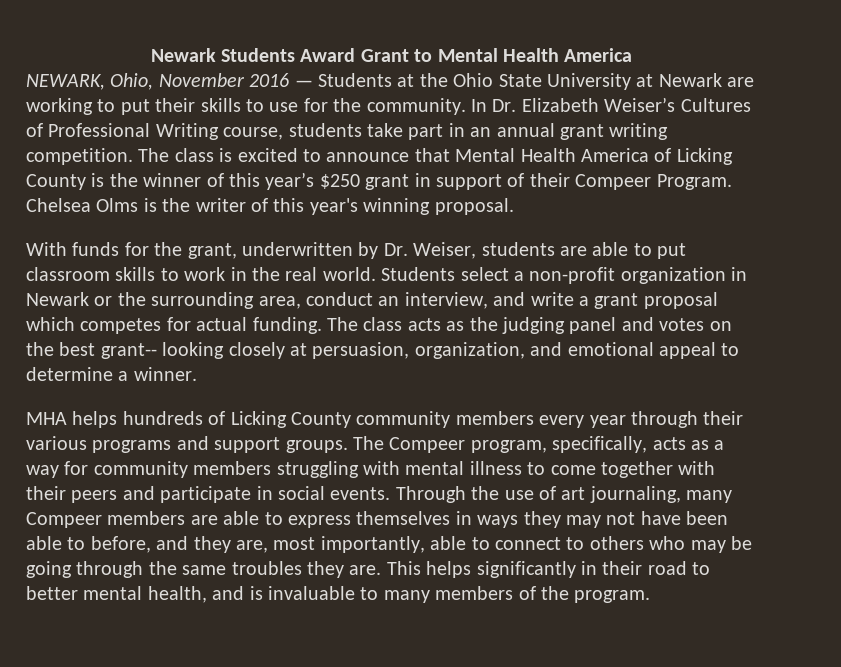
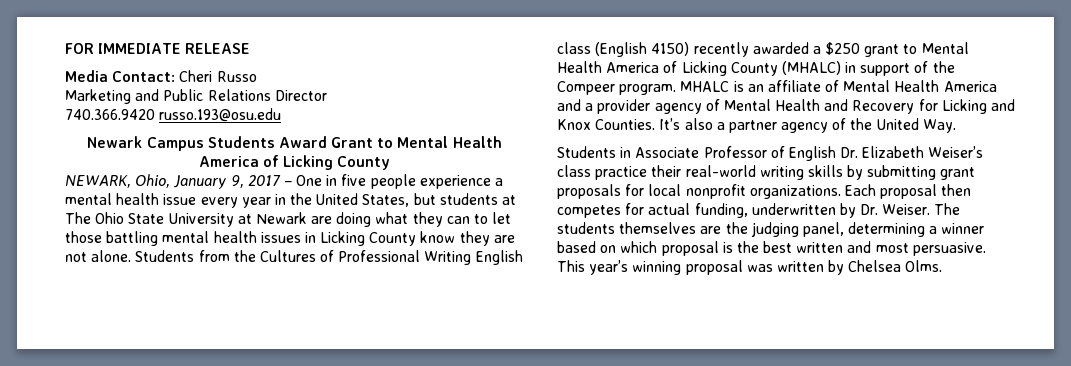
[150,48,216,62] Newark -> [65,43,251,54] [65,70,257,82] [65,89,327,104] [65,108,282,122] [87,136,204,151] FOR IMMEDIATE RELEASE // Media Contact: Cheri Russo // Marketing and Public Relations Director // 740.366.9420 russo.193@osu.edu // Newark Campus
(633, 55) none -> [262,155,391,170] of Licking County
[158,73,448,87] November 2016 — Students at the -> [173,174,504,189] [65,193,517,208] [65,212,91,224] January 9, 2017 – One in five people experience a mental health issue every year in the United States, but students at The
[26,97,751,115] [26,123,669,140] [26,148,733,165] [26,172,732,190] [26,198,514,215] [26,242,687,259] [26,267,748,284] [26,292,718,309] [26,317,732,334] [26,342,740,359] [26,367,197,381] [26,411,744,428] [26,436,725,453] [26,461,716,478] [26,486,733,503] [26,511,729,528] [26,536,752,553] [26,561,711,578] [26,586,651,603] working to put their skills to use for the community. In Dr. Elizabeth Weiser’s Cultures of Professional Writing course, students take part in an annual grant writing competition. The class is excited to announce that Mental Health America of Licking County is the winner of this year’s $250 grant in support of their Compeer Program. Chelsea Olms is the writer of this year's winning proposal. // With funds for the grant, underwritten by Dr. Weiser, students are able to put classroom skills to work in the real world. Students select a non-profit organization in Newark or the surrounding area, conduct an interview, and write a grant proposal which competes for actual funding. The class acts as the judging panel and votes on the best grant-- looking closely at persuasion, organization, and emotional appeal to determine a winner. // MHA helps hundreds of Licking County community members every year through their various programs and support groups. The Compeer program, specifically, acts as a way for community members struggling with mental illness to come together with their peers and participate in social events. Through the use of art journaling, many Compeer members are able to express themselves in ways they may not have been able to before, and they are, most importantly, able to connect to others who may be going through the same troubles they are. This helps significantly in their road to better mental health, and is invaluable to many members of the program. -> [336,212,512,227] [65,231,515,246] [65,250,523,265] [557,42,969,57] [557,61,955,76] [557,80,997,95] [557,99,1016,114] [557,118,956,133] [557,146,984,161] [557,165,976,180] [557,184,972,199] [557,203,961,218] [557,222,985,237] [557,241,986,256] [557,260,943,275] doing what they can to let those battling mental health issues in Licking County know they are not alone. Students from the Cultures of Professional Writing English class (English 4150) recently awarded a $250 grant to Mental Health America of Licking County (MHALC) in support of the Compeer program. MHALC is an affiliate of Mental Health America and a provider agency of Mental Health and Recovery for Licking and Knox Counties. It’s also a partner agency of the United Way. // Students in Associate Professor of English Dr. Elizabeth Weiser’s class practice their real-world writing skills by submitting grant proposals for local nonprofit organizations. Each proposal then competes for actual funding, underwritten by Dr. Weiser. The students themselves are the judging panel, determining a winner based on which proposal is the best written and most persuasive. This year’s winning proposal was written by Chelsea Olms.

